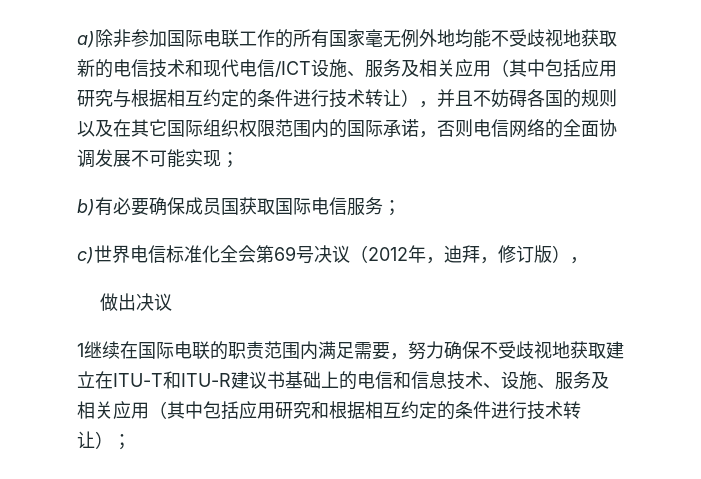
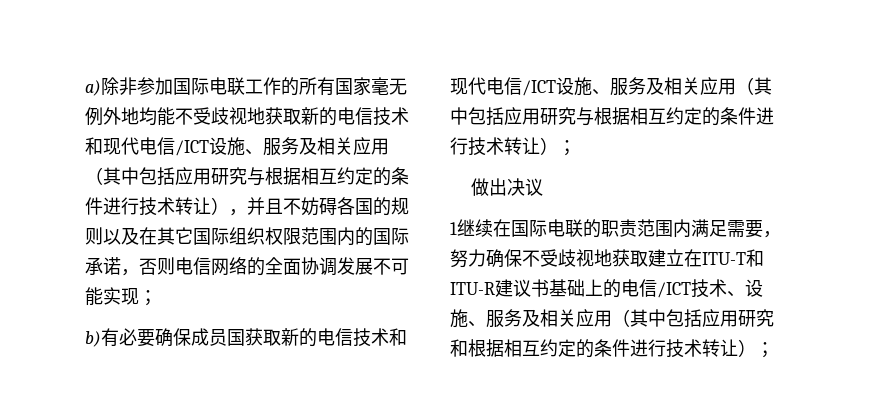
[275,197,401,216] [77,245,588,264] 国际电信服务； // c)世界电信标准化全会第69号决议（2012年，迪拜，修订版）， -> [281,328,407,347] [450,77,772,96] [450,107,774,126] [450,137,576,156] 新的电信技术和现代电信/ICT设施、服务及相关应用（其中包括应用研究与根据相互约定的条件进行技术转让）；
[393,371,447,389] 和信息 -> [657,282,691,298] /ICT

